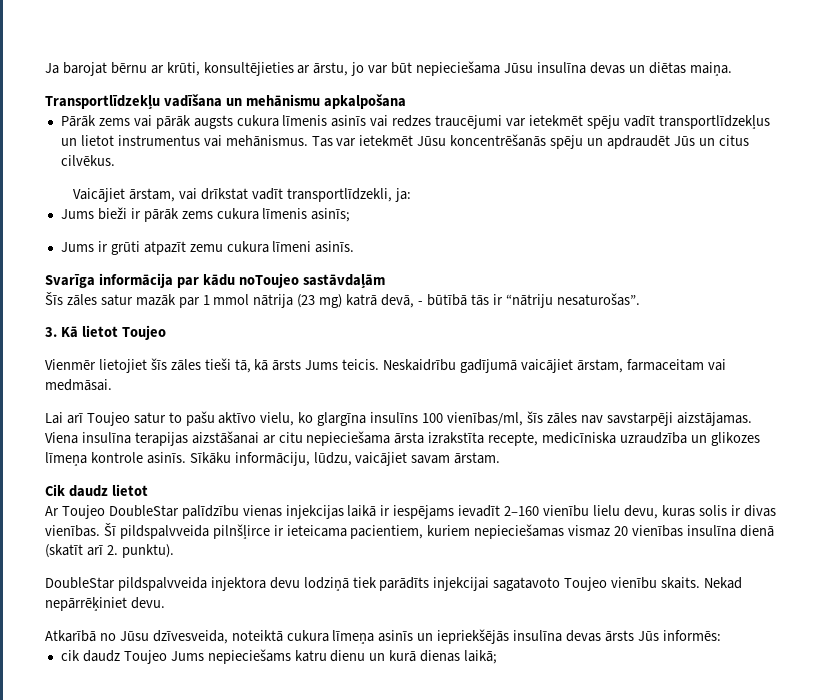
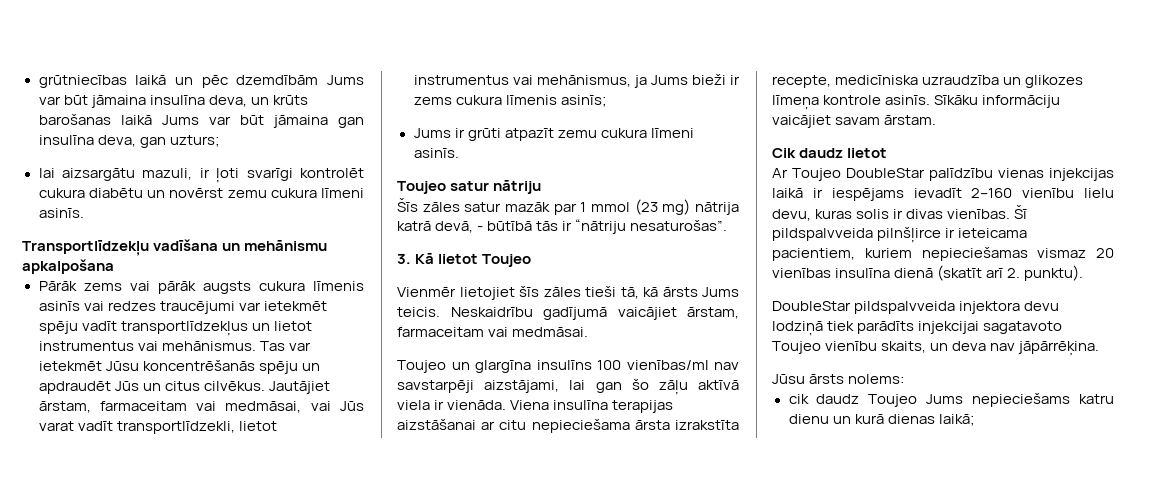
[45,61,732,76] Ja barojat bērnu ar krūti, konsultējieties ar ārstu, jo var būt nepieciešama Jūsu insulīna devas un diētas maiņa. -> [38,75,364,88] [38,95,308,108] [38,114,364,128] [38,135,220,148] [38,168,364,183] [38,188,364,198] [38,208,84,218] grūtniecības laikā un pēc dzemdībām Jums var būt jāmaina insulīna deva, un krūts barošanas laikā Jums var būt jāmaina gan insulīna deva, gan uzturs; // lai aizsargātu mazuli, ir ļoti svarīgi kontrolēt cukura diabētu un novērst zemu cukura līmeni asinīs.
[73,188,411,202] // Vaicājiet ārstam, vai drīkstat vadīt transportlīdzekli, ja: // -> [268,381,330,394] [38,401,365,413] [38,421,277,434] [413,75,647,88] Jautājiet ārstam, farmaceitam vai medmāsai, vai Jūs varat vadīt transportlīdzekli, lietot instrumentus vai mehānismus, ja
[143,208,179,222] pārāk -> (740, 80) none
[45,273,385,288] Svarīga informācija par kādu noToujeo sastāvdaļām -> [397,180,542,194] Toujeo satur nātriju
[253,294,294,308] nātrija -> (630, 207) none
(343, 301) none -> [695,202,739,215] nātrija
[45,411,752,426] Lai arī Toujeo satur to pašu aktīvo vielu, ko glargīna insulīns 100 vienības/ml, šīs zāles nav savstarpēji aizstājamas. -> [397,360,739,373] [397,379,739,395] [397,400,507,410] Toujeo un glargīna insulīns 100 vienības/ml nav savstarpēji aizstājami, lai gan šo zāļu aktīvā viela ir vienāda.
[234,452,352,466] informāciju, lūdzu, -> [982,95,1061,108] informāciju
[661,577,742,589] [45,597,165,611] [45,629,721,644] skaits. Nekad nepārrēķiniet devu. // Atkarībā no Jūsu dzīvesveida, noteiktā cukura līmeņa asinīs un iepriekšējās insulīna devas ārsts Jūs informēs: -> [881,341,1100,356] [772,374,905,384] skaits, un deva nav jāpārrēķina. // Jūsu ārsts nolems:

